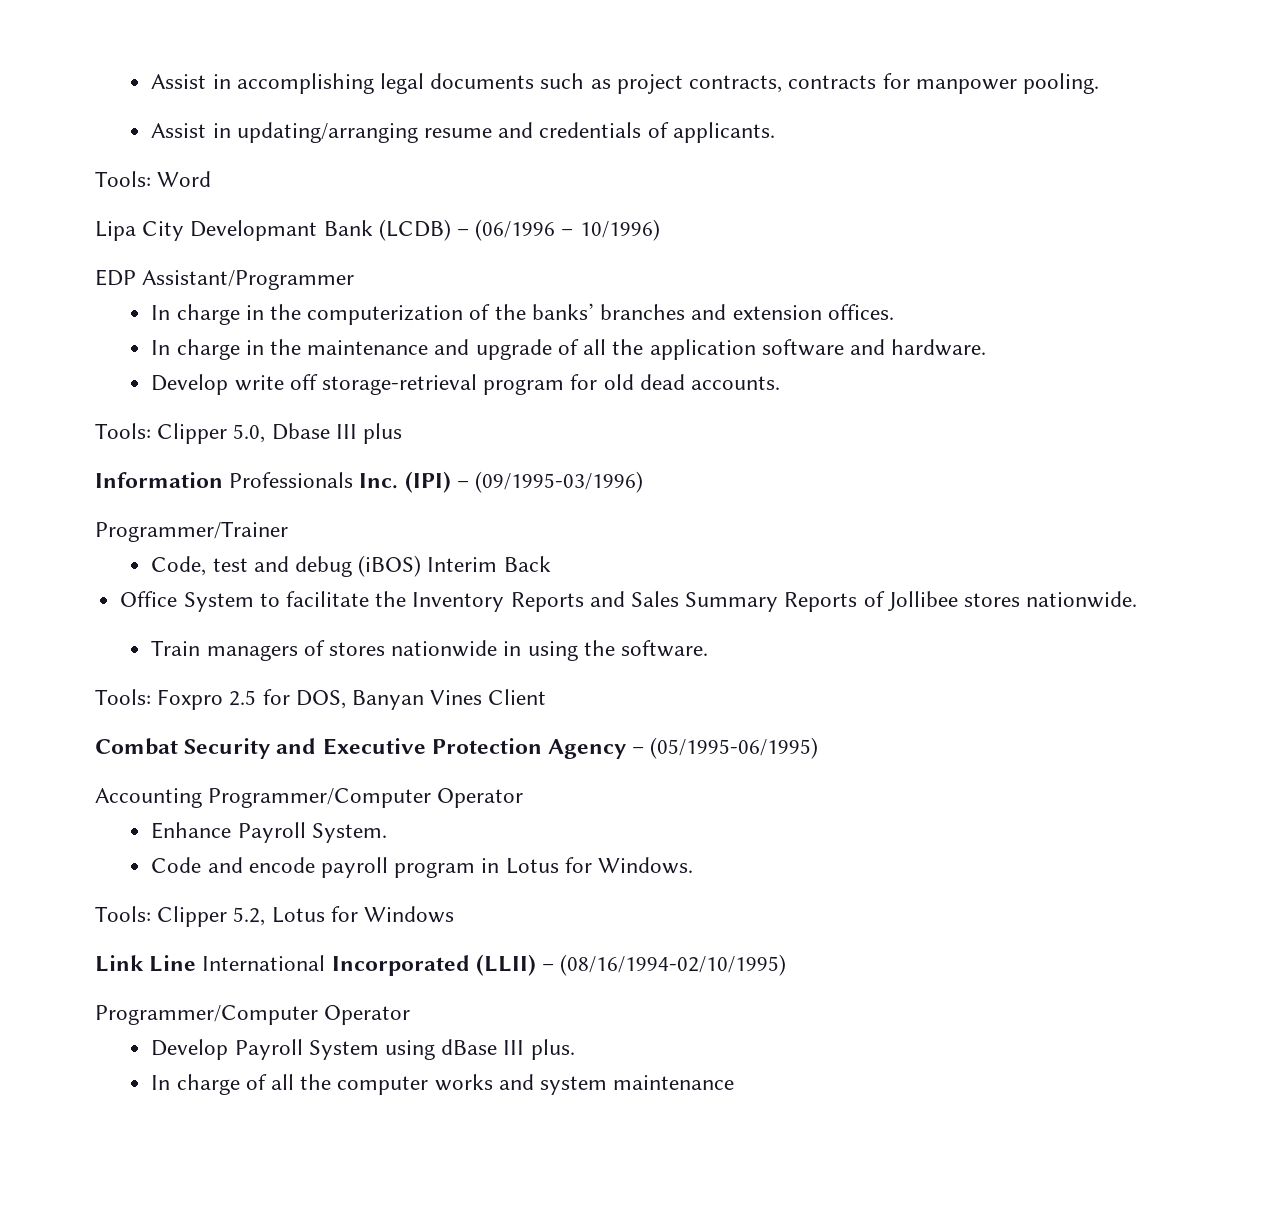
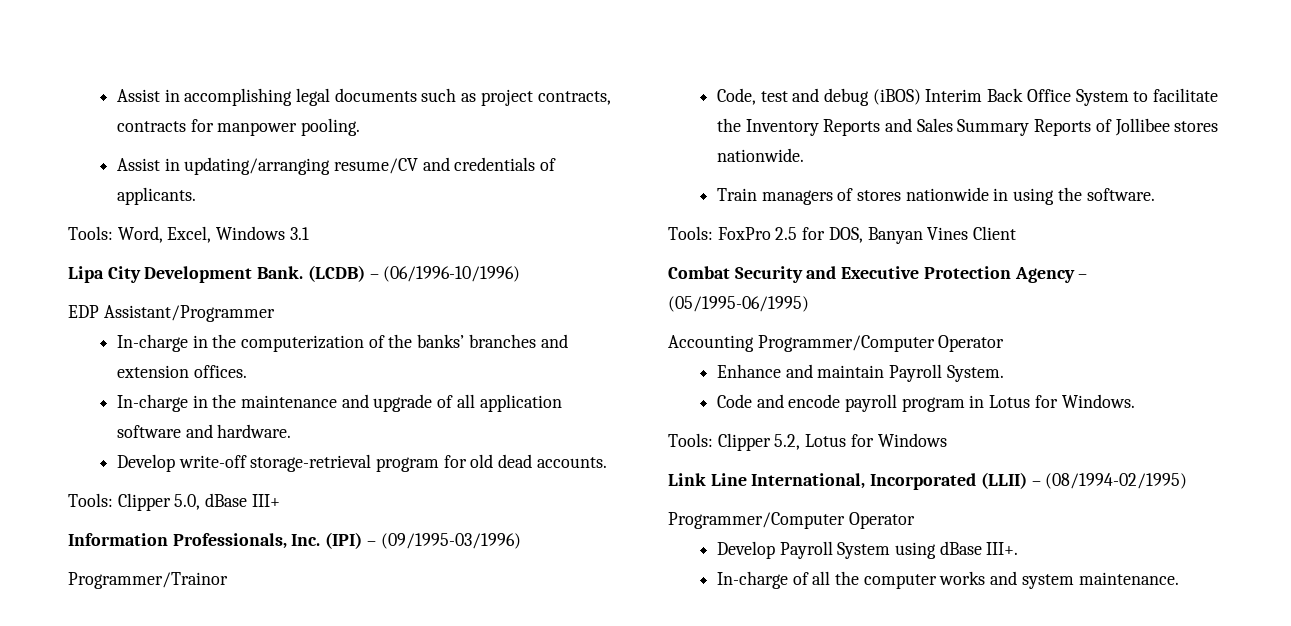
[424,128,493,138] resume -> [334,158,419,174] resume/CV
[157,171,212,187] [95,219,660,241] Word // Lipa City Developmant Bank (LCDB) – (06/1996 – 10/1996) -> [117,226,309,243] [68,265,521,283] Word, Excel, Windows 3.1 // Lipa City Development Bank. (LCDB) – (06/1996-10/1996)
[151,304,240,325] In charge -> [116,334,188,352] In-charge
[151,339,240,360] In charge -> [116,394,188,412] In-charge
[612,339,644,355] the -> (475, 401) none
[234,374,318,391] write off -> [178,455,247,468] write-off
[271,423,403,444] Dbase III plus -> [205,493,280,507] dBase III+
[229,472,354,488] Professionals -> [172,533,287,549] Professionals,
[95,521,288,542] Programmer/Trainer -> [68,572,228,589] Programmer/Trainor
(551, 564) // -> (1024, 95) none
[157,689,224,710] Foxpro -> [717,227,771,240] FoxPro
(232, 830) none -> [785,364,885,378] and maintain
[202,955,326,971] International -> [751,473,866,489] International,
[560,954,787,976] (08/16/1994-02/10/1995) -> [1045,473,1188,489] (08/1994-02/1995)
[503,1039,575,1060] [151,1074,240,1095] III plus. // In charge -> [986,542,1019,555] [716,571,788,589] III+. // In-charge
[613,1075,735,1090] maintenance -> [1078,572,1179,585] maintenance.

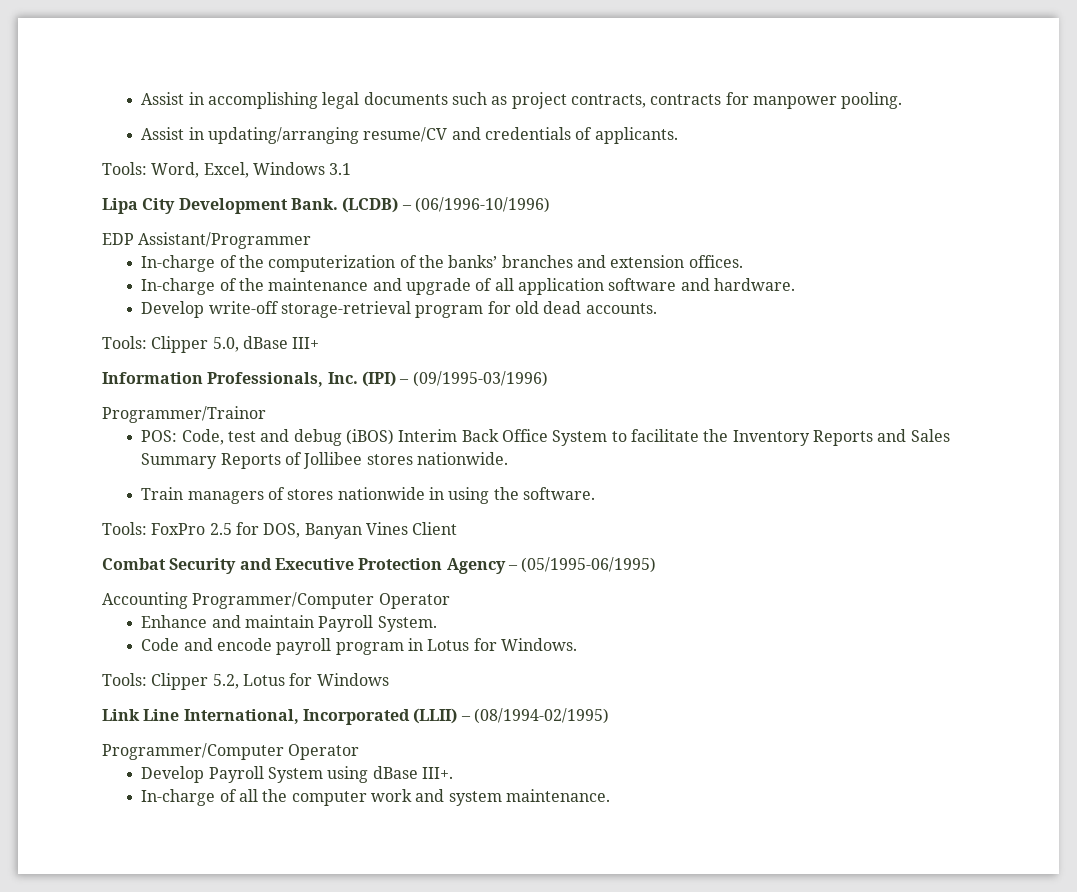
[192,335,208,348] in -> [219,255,237,268] of
[192,395,208,408] in -> [219,278,237,291] of
(228, 580) none -> [141,430,178,442] POS:
[939,571,986,585] works -> [371,789,413,802] work

